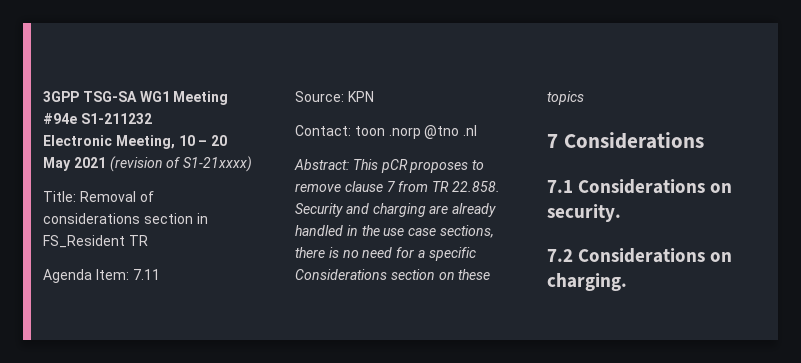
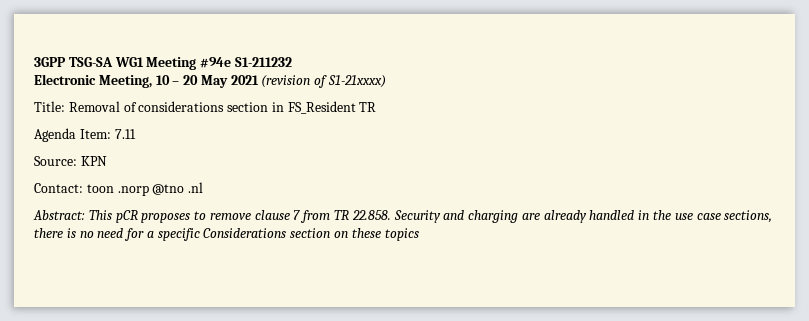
[547,132,704,149] [547,179,733,194] [547,204,621,222] [547,248,733,263] [547,273,627,291] // 7 Considerations // 7.1 Considerations on security. // 7.2 Considerations on charging. -> (419, 234) none

